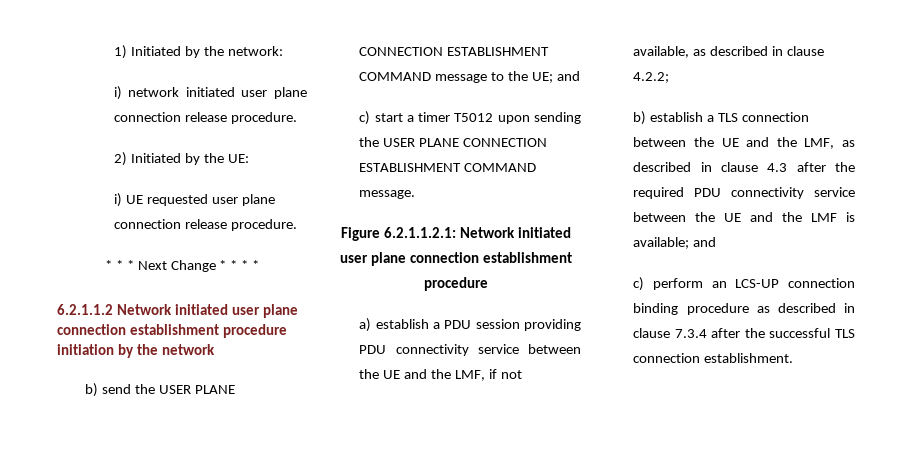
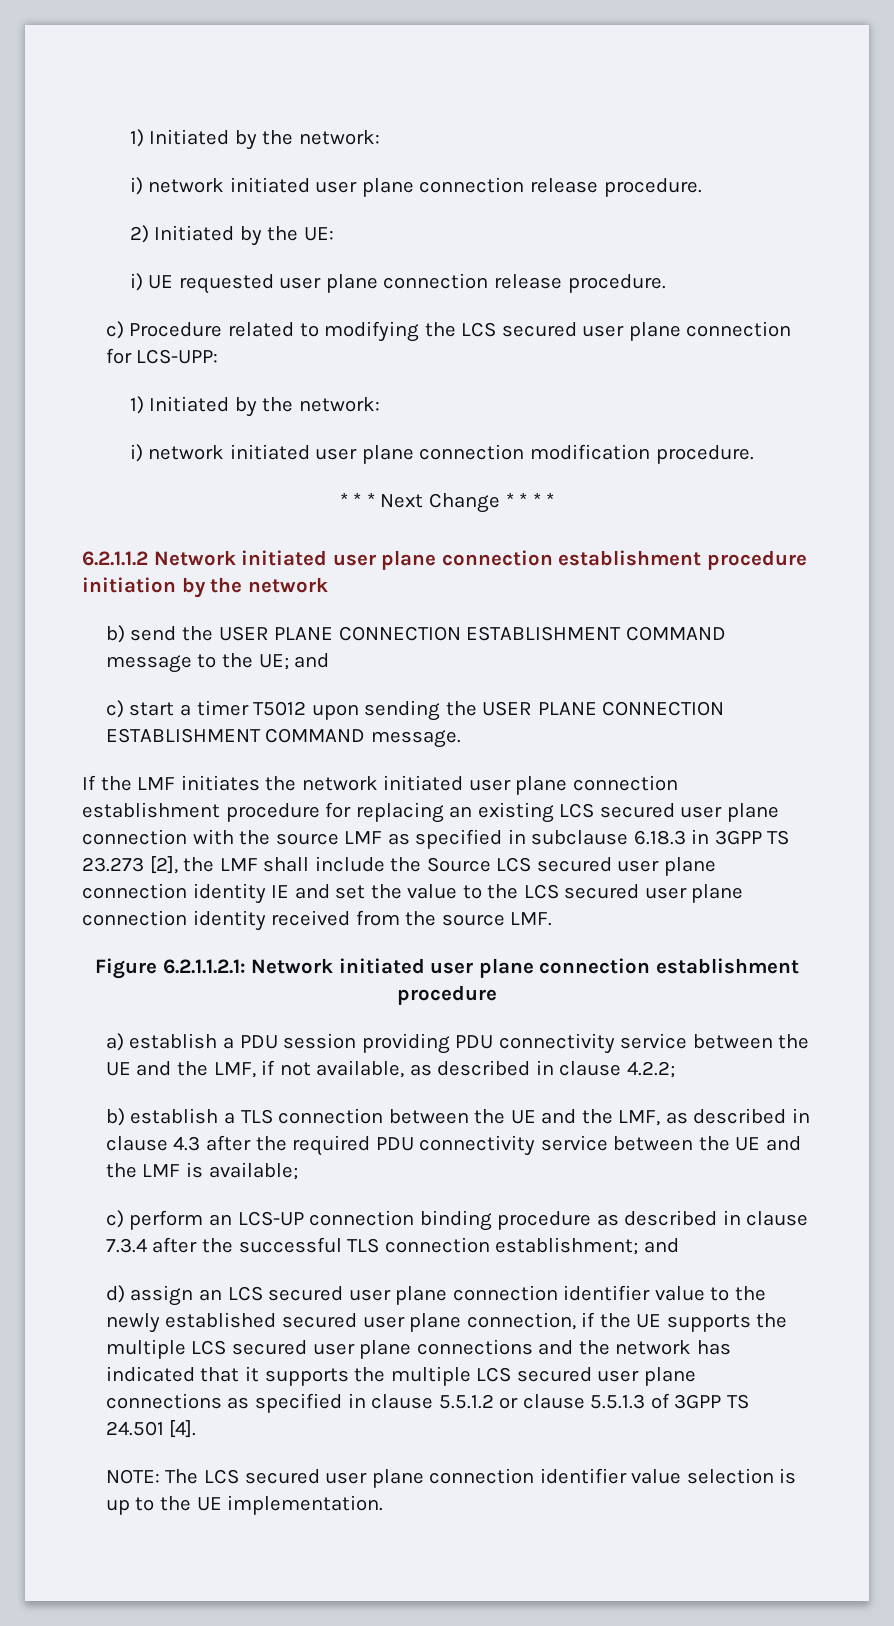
(297, 225) none -> [105,321,792,342] [105,348,219,364] [129,396,380,417] [129,444,754,464] // c) Procedure related to modifying the LCS secured user plane connection for LCS-UPP: // 1) Initiated by the network: // i) network initiated user plane connection modification procedure.
(416, 194) none -> [82,775,678,795] [82,802,779,823] [82,829,790,849] [82,856,716,876] [82,883,744,904] [82,910,553,931] // If the LMF initiates the network initiated user plane connection establishment procedure for replacing an existing LCS secured user plane connection with the source LMF as specified in subclause 6.18.3 in 3GPP TS 23.273 [2], the LMF shall include the Source LCS secured user plane connection identity IE and set the value to the LCS secured user plane connection identity received from the source LMF.
[693,237,717,247] and -> (298, 1171) none
[704,353,794,363] establishment. -> [495,1237,679,1255] [105,1285,766,1306] [105,1312,788,1333] [105,1339,731,1359] [105,1366,696,1386] [105,1393,749,1413] [105,1420,197,1438] [105,1468,797,1488] [105,1495,384,1515] establishment; and // d) assign an LCS secured user plane connection identifier value to the newly established secured user plane connection, if the UE supports the multiple LCS secured user plane connections and the network has indicated that it supports the multiple LCS secured user plane connections as specified in clause 5.5.1.2 or clause 5.5.1.3 of 3GPP TS 24.501 [4]. // NOTE: The LCS secured user plane connection identifier value selection is up to the UE implementation.

